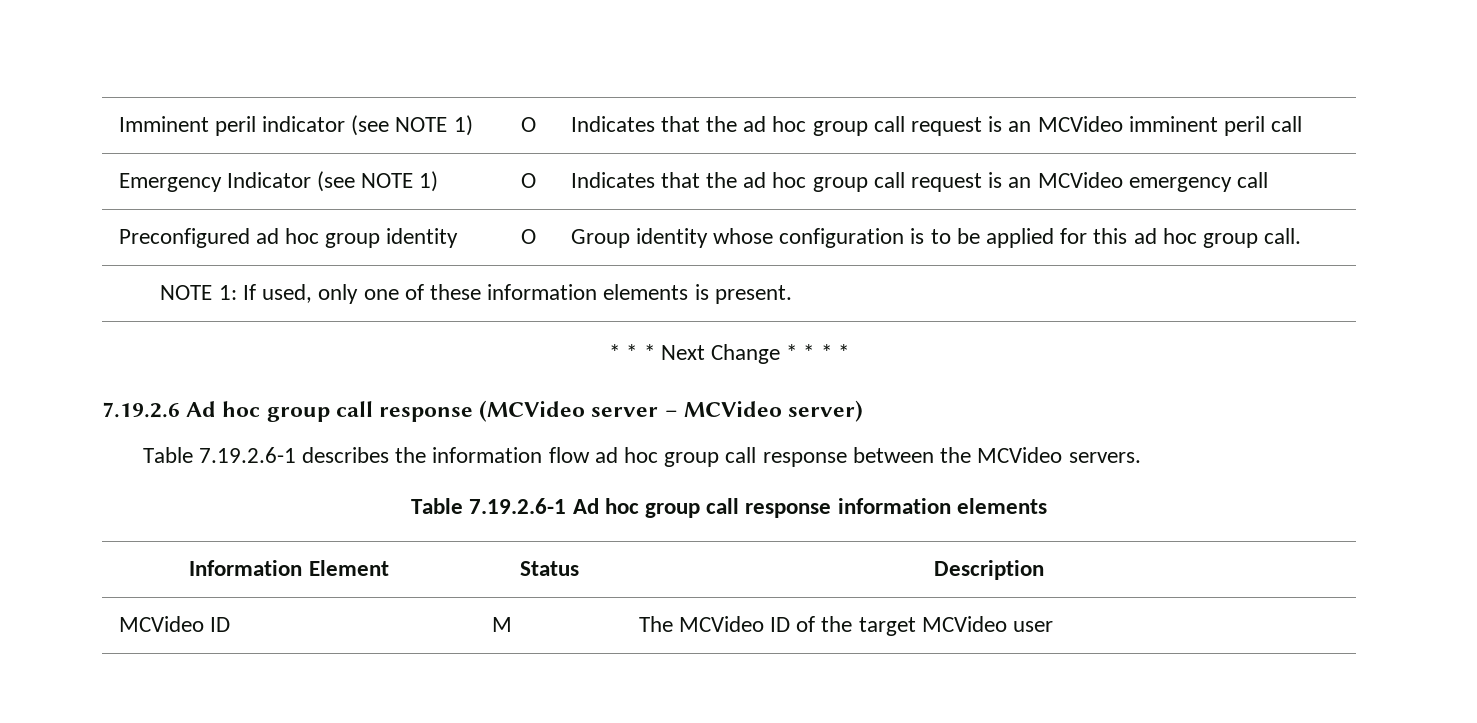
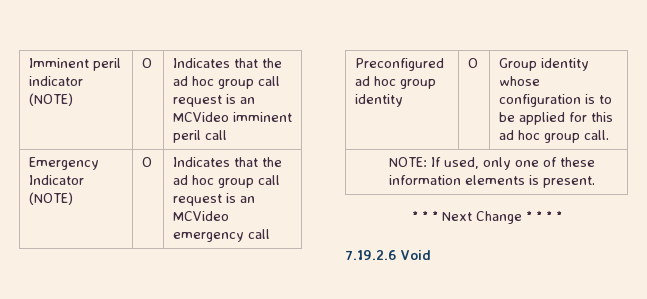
[351,115,473,136] (see NOTE 1) -> [28,93,73,106] (NOTE)
[317,171,439,192] (see NOTE 1) -> [28,192,73,205] (NOTE)
[160,285,237,300] NOTE 1: -> [389,157,428,167] NOTE:
[186,400,864,422] [142,447,1141,467] [411,498,1047,518] [189,560,389,576] [519,561,579,576] [934,560,1044,580] [118,616,230,632] [491,617,512,632] [638,616,1054,636] Ad hoc group call response (MCVideo server – MCVideo server) // Table 7.19.2.6-1 describes the information flow ad hoc group call response between the MCVideo servers. // Table 7.19.2.6-1 Ad hoc group call response information elements // Information Element | Status | Description // MCVideo ID | M | The MCVideo ID of the target MCVideo user -> [400,250,431,260] Void

